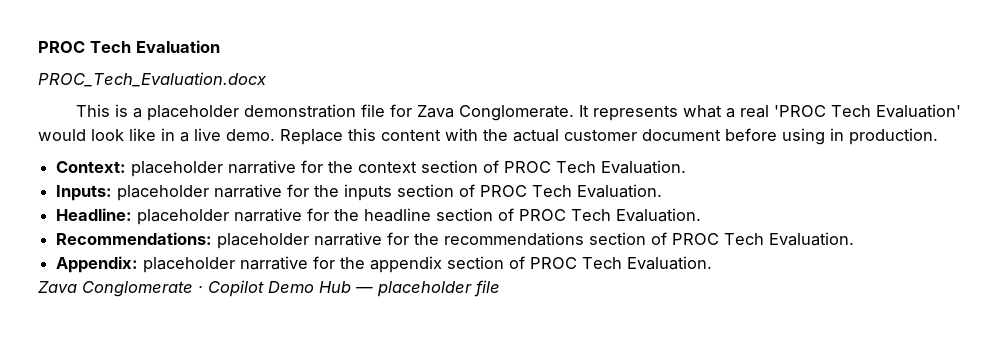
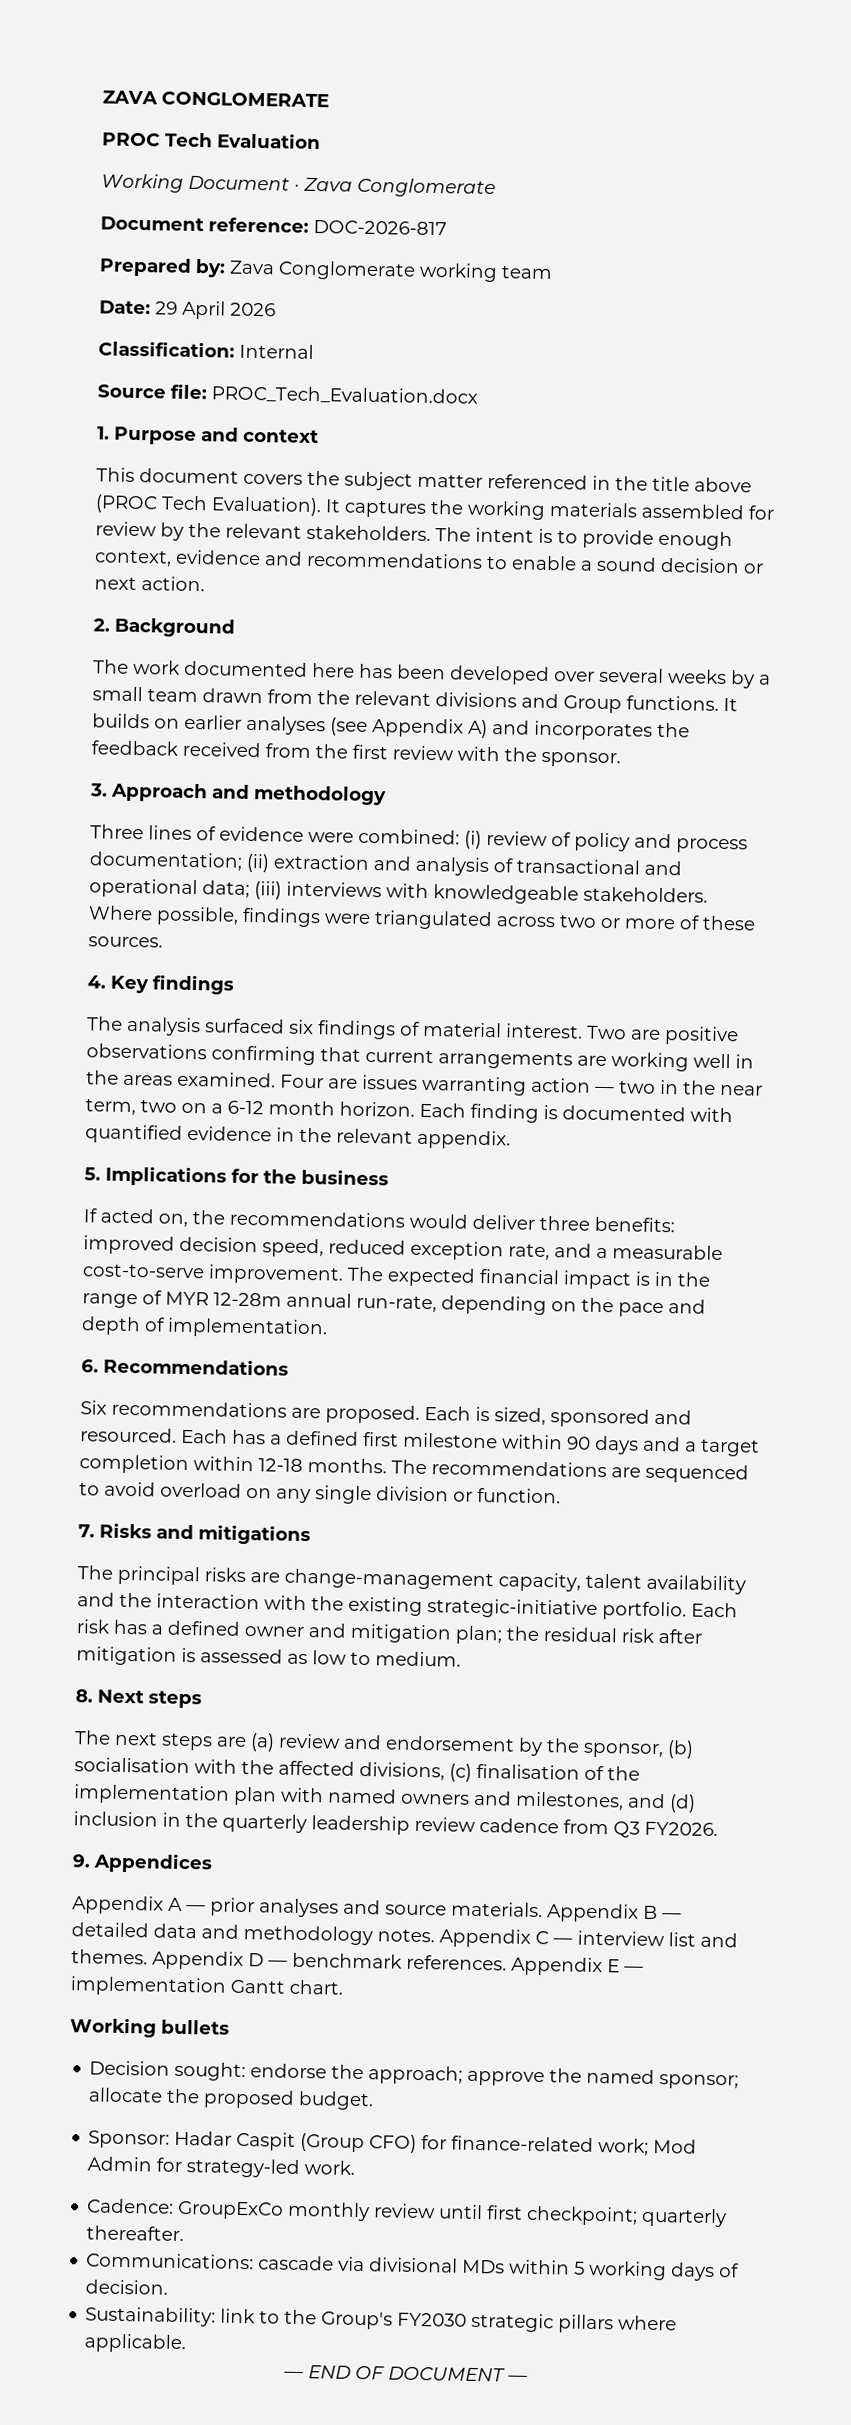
(38, 47) none -> [102,90,329,108] ZAVA CONGLOMERATE //
[38,72,267,87] [75,104,961,121] [38,128,938,145] [56,160,687,177] [56,184,663,201] [56,208,702,225] [56,232,855,249] [56,256,713,273] [38,280,500,297] PROC_Tech_Evaluation.docx // This is a placeholder demonstration file for Zava Conglomerate. It represents what a real 'PROC Tech Evaluation' would look like in a live demo. Replace this content with the actual customer document before using in production. // Context: placeholder narrative for the context section of PROC Tech Evaluation. // Inputs: placeholder narrative for the inputs section of PROC Tech Evaluation. // Headline: placeholder narrative for the headline section of PROC Tech Evaluation. // Recommendations: placeholder narrative for the recommendations section of PROC Tech Evaluation. // Appendix: placeholder narrative for the appendix section of PROC Tech Evaluation. // Zava Conglomerate · Copilot Demo Hub — placeholder file -> [101,173,496,199] [100,216,447,236] [99,257,553,283] [99,300,276,320] [98,340,314,359] [97,383,478,405] [97,426,319,446] [96,467,752,493] [95,494,775,520] [95,521,733,551] [94,549,764,574] [94,576,205,592] [93,617,236,638] [93,659,771,689] [92,686,738,714] [92,713,690,741] [91,740,621,768] [89,782,387,806] [90,824,748,854] [89,851,682,877] [89,878,708,905] [88,905,756,931] [88,936,163,948] [87,974,234,995] [87,1016,739,1046] [86,1043,754,1072] [86,1070,763,1096] [85,1098,733,1123] [85,1124,511,1150] [84,1165,389,1187] [83,1208,675,1233] [83,1235,723,1261] [82,1263,711,1290] [82,1290,706,1318] [81,1316,328,1339] [81,1357,289,1376] [80,1400,692,1428] [80,1427,760,1457] [79,1454,749,1484] [79,1481,561,1505] [78,1522,311,1546] [77,1565,746,1595] [77,1592,738,1621] [76,1619,702,1645] [76,1646,461,1667] [75,1689,202,1709] [74,1730,694,1759] [74,1757,640,1782] [73,1784,696,1813] [73,1811,718,1838] [72,1852,213,1874] [72,1895,682,1923] [71,1922,738,1948] [71,1949,644,1977] [70,1976,343,1997] [70,2017,230,2038] [89,2060,740,2090] [88,2087,375,2111] [88,2130,698,2156] [87,2156,356,2179] [87,2198,728,2228] [86,2225,185,2242] [86,2252,740,2282] [85,2279,169,2295] [85,2306,678,2334] [84,2333,187,2354] [283,2365,528,2382] Working Document · Zava Conglomerate // Document reference: DOC-2026-817 // Prepared by: Zava Conglomerate working team // Date: 29 April 2026 // Classification: Internal // Source file: PROC_Tech_Evaluation.docx // 1. Purpose and context // This document covers the subject matter referenced in the title above (PROC Tech Evaluation). It captures the working materials assembled for review by the relevant stakeholders. The intent is to provide enough context, evidence and recommendations to enable a sound decision or next action. // 2. Background // The work documented here has been developed over several weeks by a small team drawn from the relevant divisions and Group functions. It builds on earlier analyses (see Appendix A) and incorporates the feedback received from the first review with the sponsor. // 3. Approach and methodology // Three lines of evidence were combined: (i) review of policy and process documentation; (ii) extraction and analysis of transactional and operational data; (iii) interviews with knowledgeable stakeholders. Where possible, findings were triangulated across two or more of these sources. // 4. Key findings // The analysis surfaced six findings of material interest. Two are positive observations confirming that current arrangements are working well in the areas examined. Four are issues warranting action — two in the near term, two on a 6-12 month horizon. Each finding is documented with quantified evidence in the relevant appendix. // 5. Implications for the business // If acted on, the recommendations would deliver three benefits: improved decision speed, reduced exception rate, and a measurable cost-to-serve improvement. The expected financial impact is in the range of MYR 12-28m annual run-rate, depending on the pace and depth of implementation. // 6. Recommendations // Six recommendations are proposed. Each is sized, sponsored and resourced. Each has a defined first milestone within 90 days and a target completion within 12-18 months. The recommendations are sequenced to avoid overload on any single division or function. // 7. Risks and mitigations // The principal risks are change-management capacity, talent availability and the interaction with the existing strategic-initiative portfolio. Each risk has a defined owner and mitigation plan; the residual risk after mitigation is assessed as low to medium. // 8. Next steps // The next steps are (a) review and endorsement by the sponsor, (b) socialisation with the affected divisions, (c) finalisation of the implementation plan with named owners and milestones, and (d) inclusion in the quarterly leadership review cadence from Q3 FY2026. // 9. Appendices // Appendix A — prior analyses and source materials. Appendix B — detailed data and methodology notes. Appendix C — interview list and themes. Appendix D — benchmark references. Appendix E — implementation Gantt chart. // Working bullets // Decision sought: endorse the approach; approve the named sponsor; allocate the proposed budget. // Sponsor: Hadar Caspit (Group CFO) for finance-related work; Mod Admin for strategy-led work. // Cadence: GroupExCo monthly review until first checkpoint; quarterly thereafter. // Communications: cascade via divisional MDs within 5 working days of decision. // Sustainability: link to the Group's FY2030 strategic pillars where applicable. // — END OF DOCUMENT —

